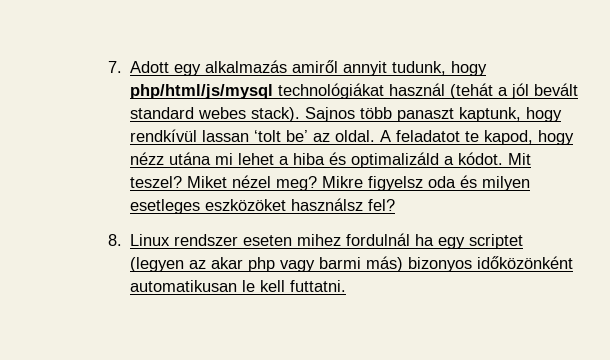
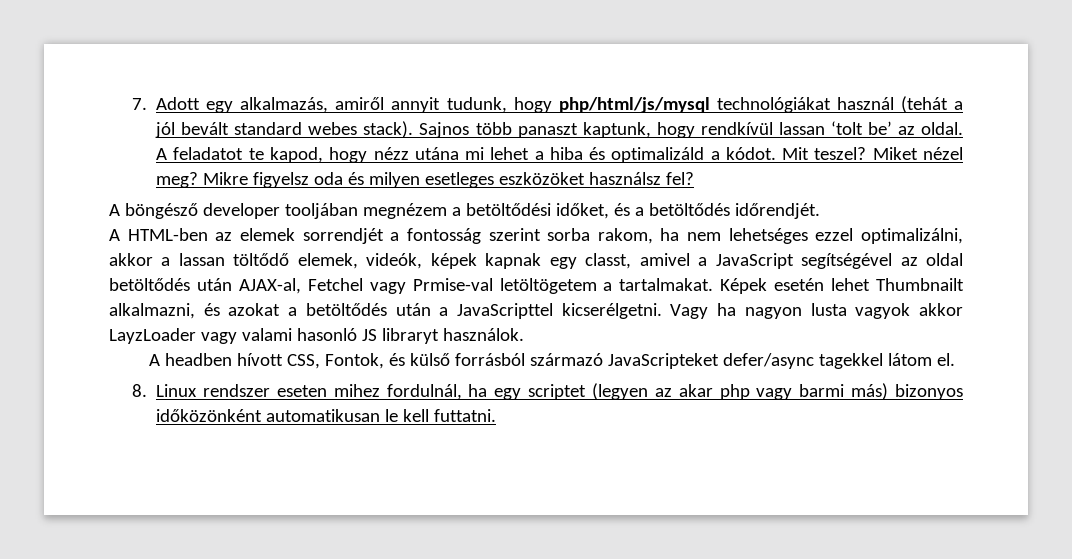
[204,60,287,73] alkalmazás -> [240,97,329,113] alkalmazás,
(395, 205) none -> [109,203,820,219] [109,228,963,244] [109,253,964,269] [109,278,964,294] [109,303,963,319] [109,328,524,344] [149,353,955,369] // A böngésző developer tooljában megnézem a betöltődési időket, és a betöltődés időrendjét. // A HTML-ben az elemek sorrendjét a fontosság szerint sorba rakom, ha nem lehetséges ezzel optimalizálni, akkor a lassan töltődő elemek, videók, képek kapnak egy classt, amivel a JavaScript segítségével az oldal betöltődés után AJAX-al, Fetchel vagy Prmise-val letöltögetem a tartalmakat. Képek esetén lehet Thumbnailt alkalmazni, és azokat a betöltődés után a JavaScripttel kicserélgetni. Vagy ha nagyon lusta vagyok akkor LayzLoader vagy valami hasonló JS libraryt használok. // A headben hívott CSS, Fontok, és külső forrásból származó JavaScripteket defer/async tagekkel látom el.
[345,233,410,246] fordulnál -> [386,384,462,400] fordulnál,

